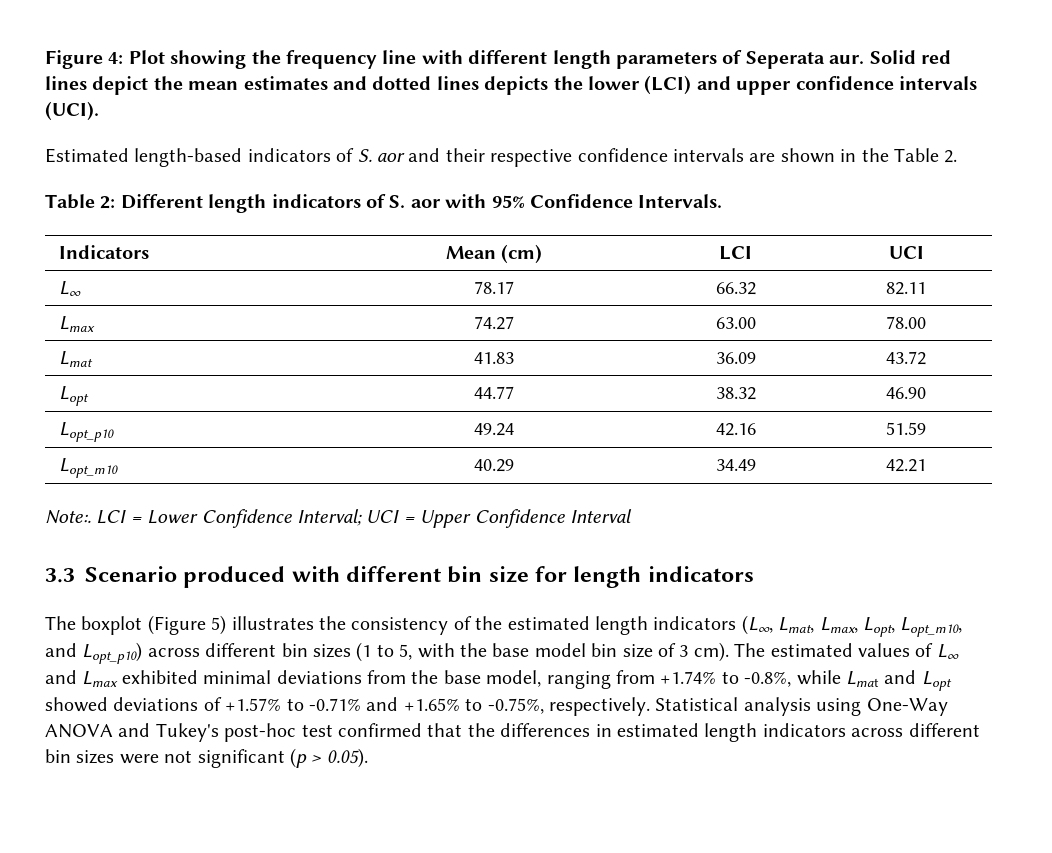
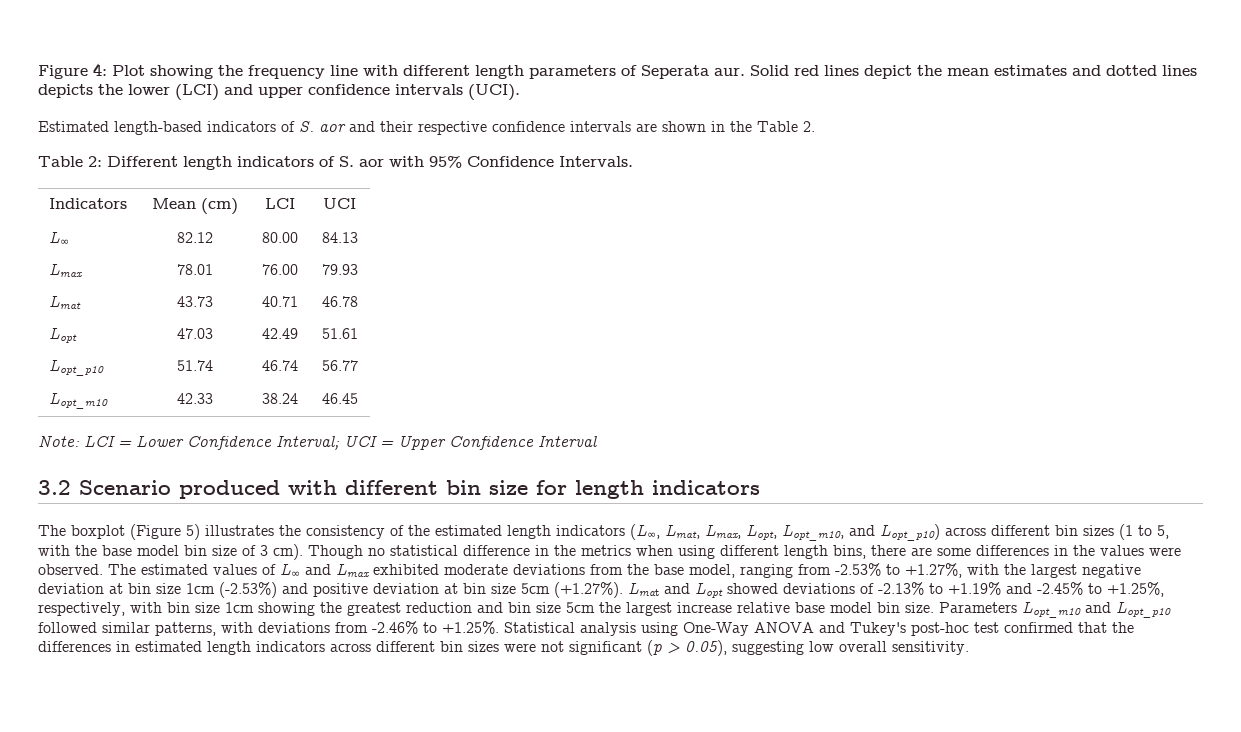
[474,281,514,294] [715,282,756,295] [886,282,927,295] [59,316,96,332] [474,316,514,330] [715,317,756,329] [886,316,927,329] [59,351,94,367] [474,352,514,364] [715,352,756,364] [886,351,927,365] [59,386,90,406] [474,386,514,399] [715,387,756,400] [886,387,927,399] [59,422,115,442] [474,423,514,436] [715,423,756,436] [886,422,927,435] [59,458,119,478] [474,459,514,472] [715,459,756,471] [886,459,927,472] [45,510,91,524] 78.17 | 66.32 | 82.11 // Lmax | 74.27 | 63.00 | 78.00 // Lmat | 41.83 | 36.09 | 43.72 // Lopt | 44.77 | 38.32 | 46.90 // Lopt_p10 | 49.24 | 42.16 | 51.59 // Lopt_m10 | 40.29 | 34.49 | 42.21 // Note:. -> [177,232,213,243] [262,232,298,243] [321,232,358,243] [49,263,83,277] [177,264,213,275] [262,264,298,275] [321,264,358,275] [49,295,82,309] [177,296,213,307] [262,296,298,307] [321,296,358,307] [49,327,78,343] [177,328,213,339] [262,328,298,339] [321,328,358,339] [49,359,105,376] [177,360,213,371] [262,360,298,371] [321,360,358,371] [49,392,109,409] [177,393,213,404] [262,393,298,404] [321,393,358,404] [38,435,80,447] 82.12 | 80.00 | 84.13 // Lmax | 78.01 | 76.00 | 79.93 // Lmat | 43.73 | 40.71 | 46.78 // Lopt | 47.03 | 42.49 | 51.61 // Lopt_p10 | 51.74 | 46.74 | 56.77 // Lopt_m10 | 42.33 | 38.24 | 46.45 // Note:
[45,568,75,583] 3.3 -> [38,480,71,495] 3.2
(729, 652) none -> [308,545,1181,559] [38,564,103,575] Though no statistical difference in the metrics when using different length bins, there are some differences in the values were observed.
[203,670,272,684] minimal -> [444,564,508,575] moderate
[660,670,841,687] +1.74% to -0.8%, while -> [835,563,1141,578] [38,582,623,598] -2.53% to +1.27%, with the largest negative deviation at bin size 1cm (-2.53%) and positive deviation at bin size 5cm (+1.27%).
[225,697,650,716] +1.57% to -0.71% and +1.65% to -0.75%, respectively. -> [878,582,1164,597] [38,601,1171,618] [38,621,499,636] -2.13% to +1.19% and -2.45% to +1.25%, respectively, with bin size 1cm showing the greatest reduction and bin size 5cm the largest increase relative base model bin size. Parameters Lopt_m10 and Lopt_p10 followed similar patterns, with deviations from -2.46% to +1.25%.
[326,748,368,768] 0.05). -> [685,640,969,656] 0.05), suggesting low overall sensitivity.

